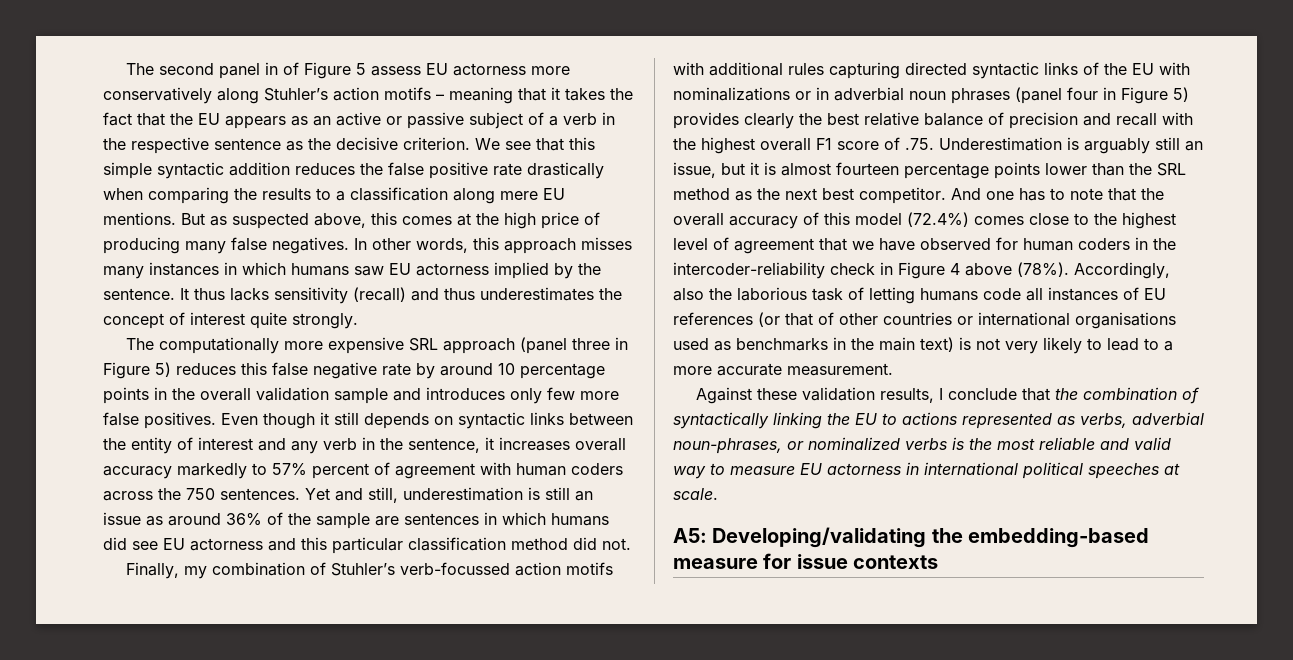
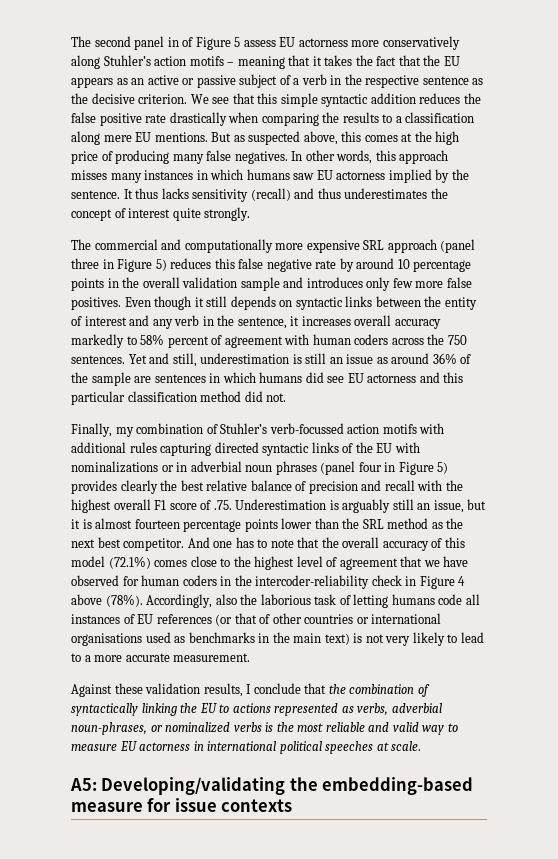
(154, 344) none -> [94,239,182,250] commercial and
[272,463,307,476] 57% -> [140,334,165,345] 58%
[907,212,969,227] (72.4%) -> [108,556,151,569] (72.1%)

